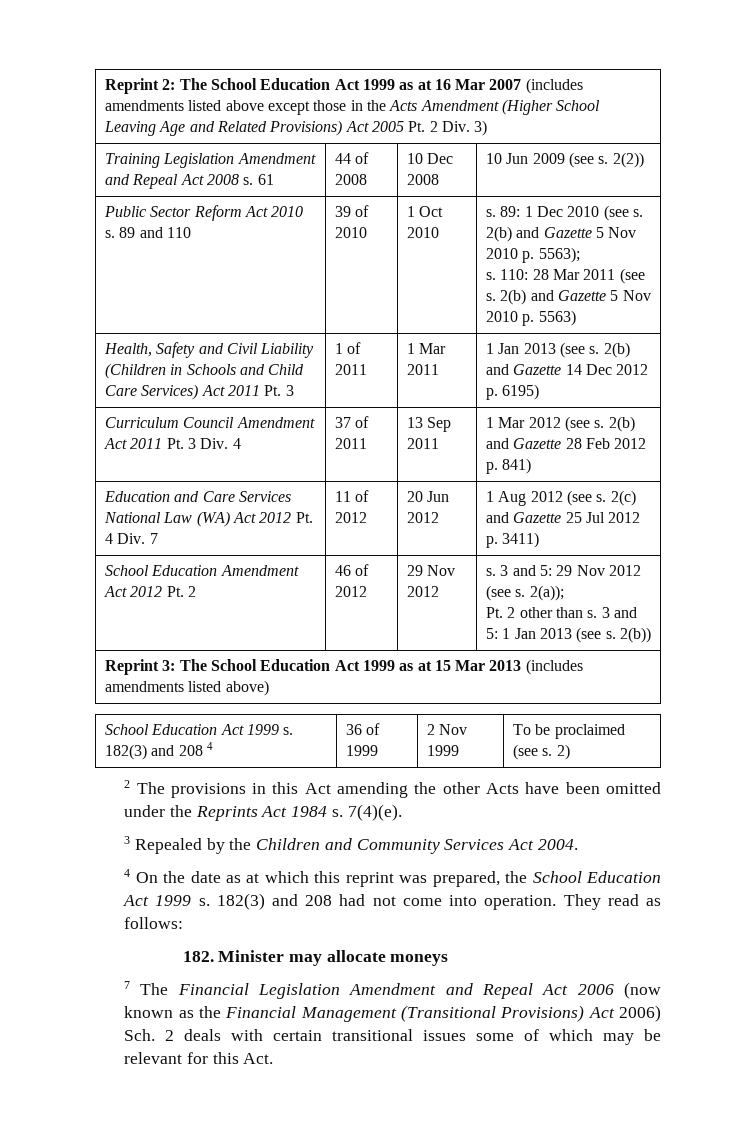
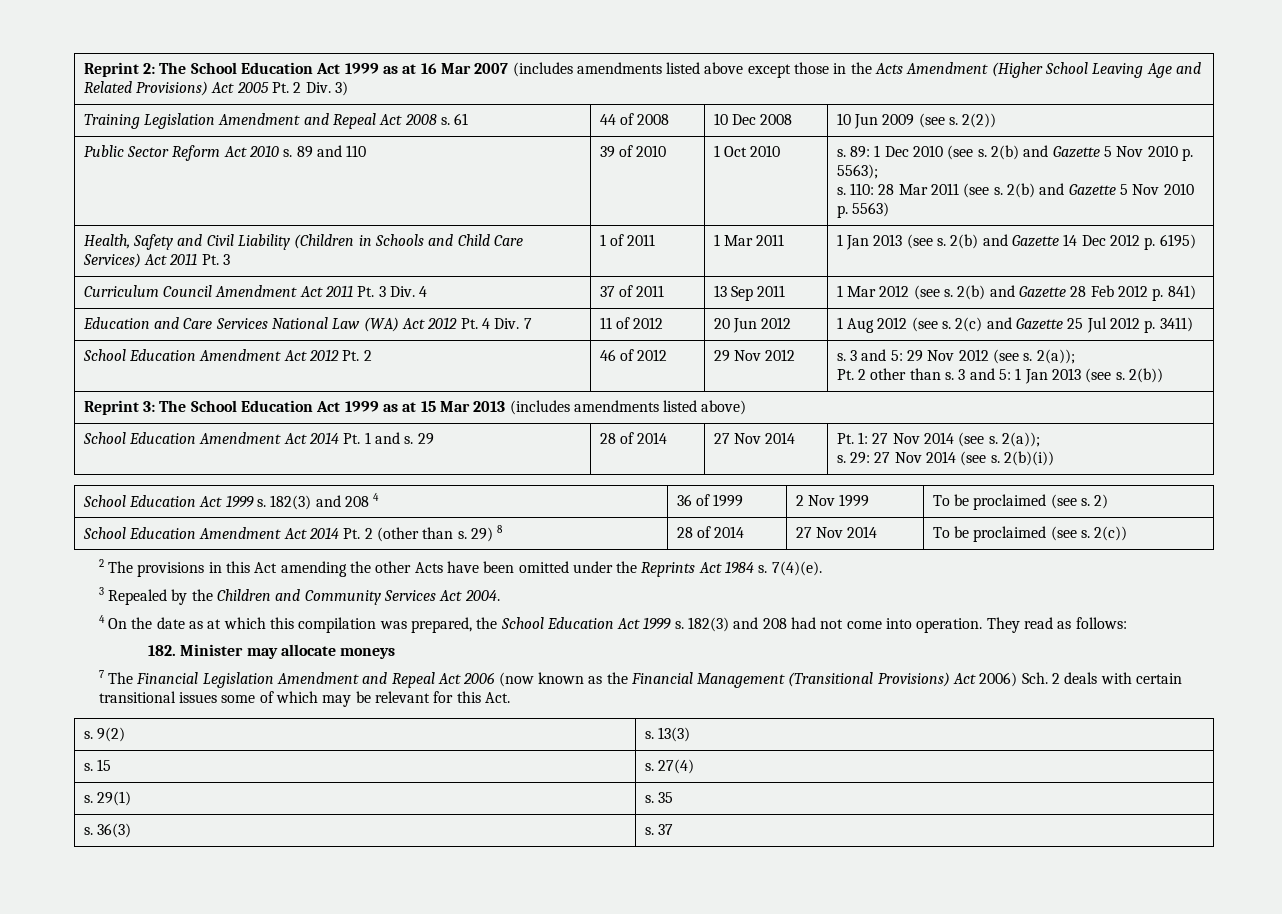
(269, 688) none -> [82,432,434,445] [599,432,668,444] [713,432,796,444] [836,432,1040,447] [836,451,1054,466] // School Education Amendment Act 2014 Pt. 1 and s. 29 | 28 of 2014 | 27 Nov 2014 | Pt. 1: 27 Nov 2014 (see s. 2(a)); // s. 29: 27 Nov 2014 (see s. 2(b)(i))
(570, 752) none -> [82,525,504,542] [676,526,745,538] [795,526,878,538] [932,526,1128,542] // School Education Amendment Act 2014 Pt. 2 (other than s. 29) 8 | 28 of 2014 | 27 Nov 2014 | To be proclaimed (see s. 2(c))
[345,872,394,887] reprint -> [298,617,377,633] compilation
(274, 1058) none -> [83,727,126,742] [644,727,691,742] [83,759,112,771] [644,759,695,774] [83,791,132,806] [644,792,674,803] [83,823,132,838] [644,824,674,835] // s. 9(2) | s. 13(3) // s. 15 | s. 27(4) // s. 29(1) | s. 35 // s. 36(3) | s. 37

